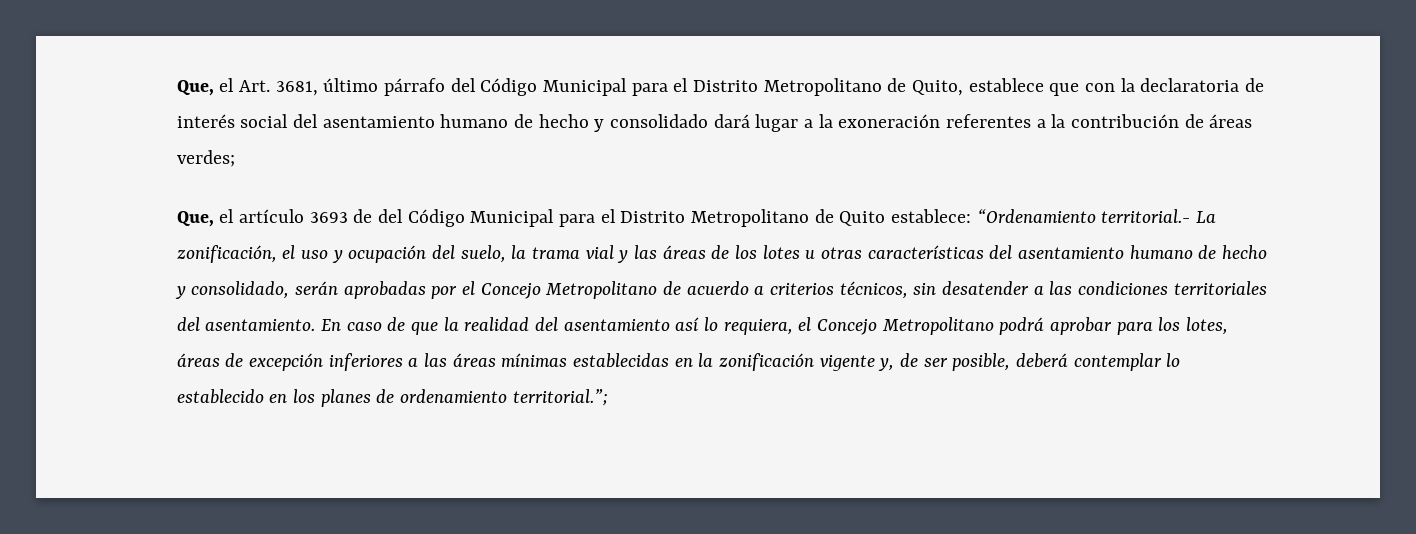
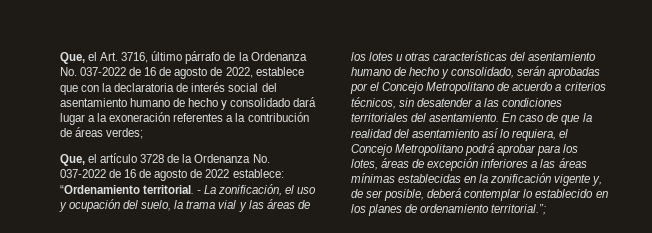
[275,81,318,96] 3681, -> [121,52,149,63] 3716,
[450,78,963,96] del Código Municipal para el Distrito Metropolitano de Quito, -> [223,52,307,61] [59,67,253,79] de la Ordenanza No. 037-2022 de 16 de agosto de 2022,
[309,209,1191,227] 3693 de del Código Municipal para el Distrito Metropolitano de Quito establece: “Ordenamiento territorial.- -> [140,154,270,163] [59,169,284,181] [59,185,202,194] 3728 de la Ordenanza No. 037-2022 de 16 de agosto de 2022 establece: “Ordenamiento territorial. -

